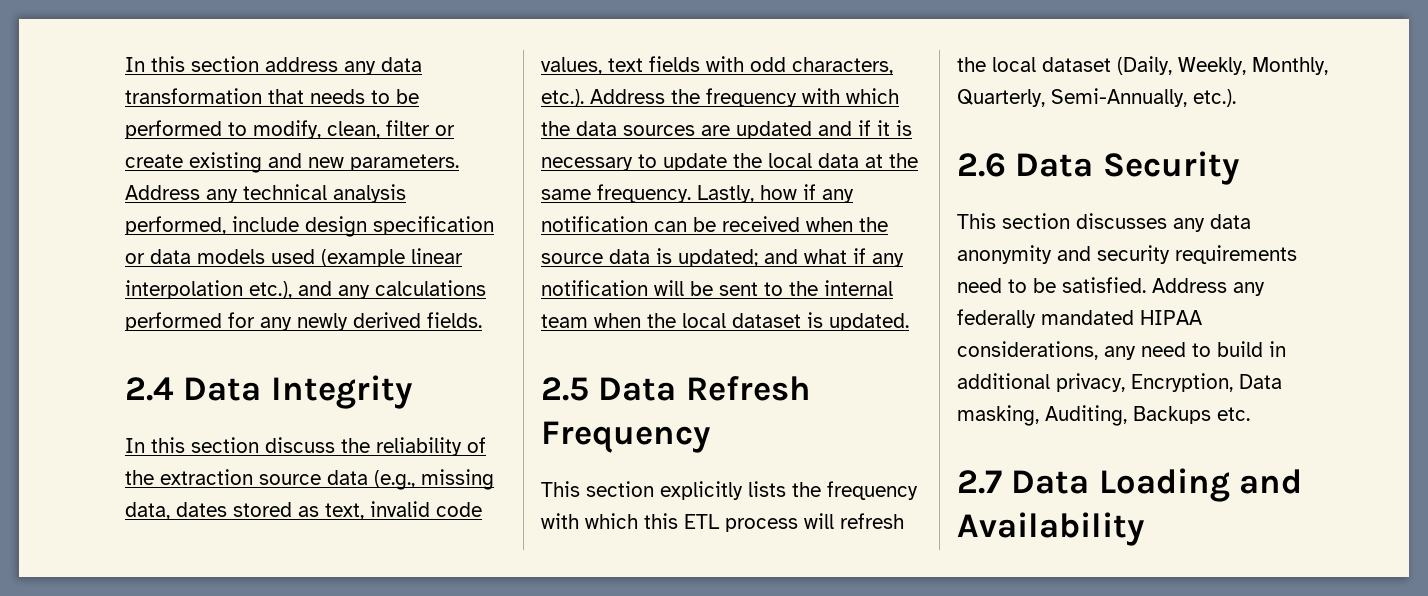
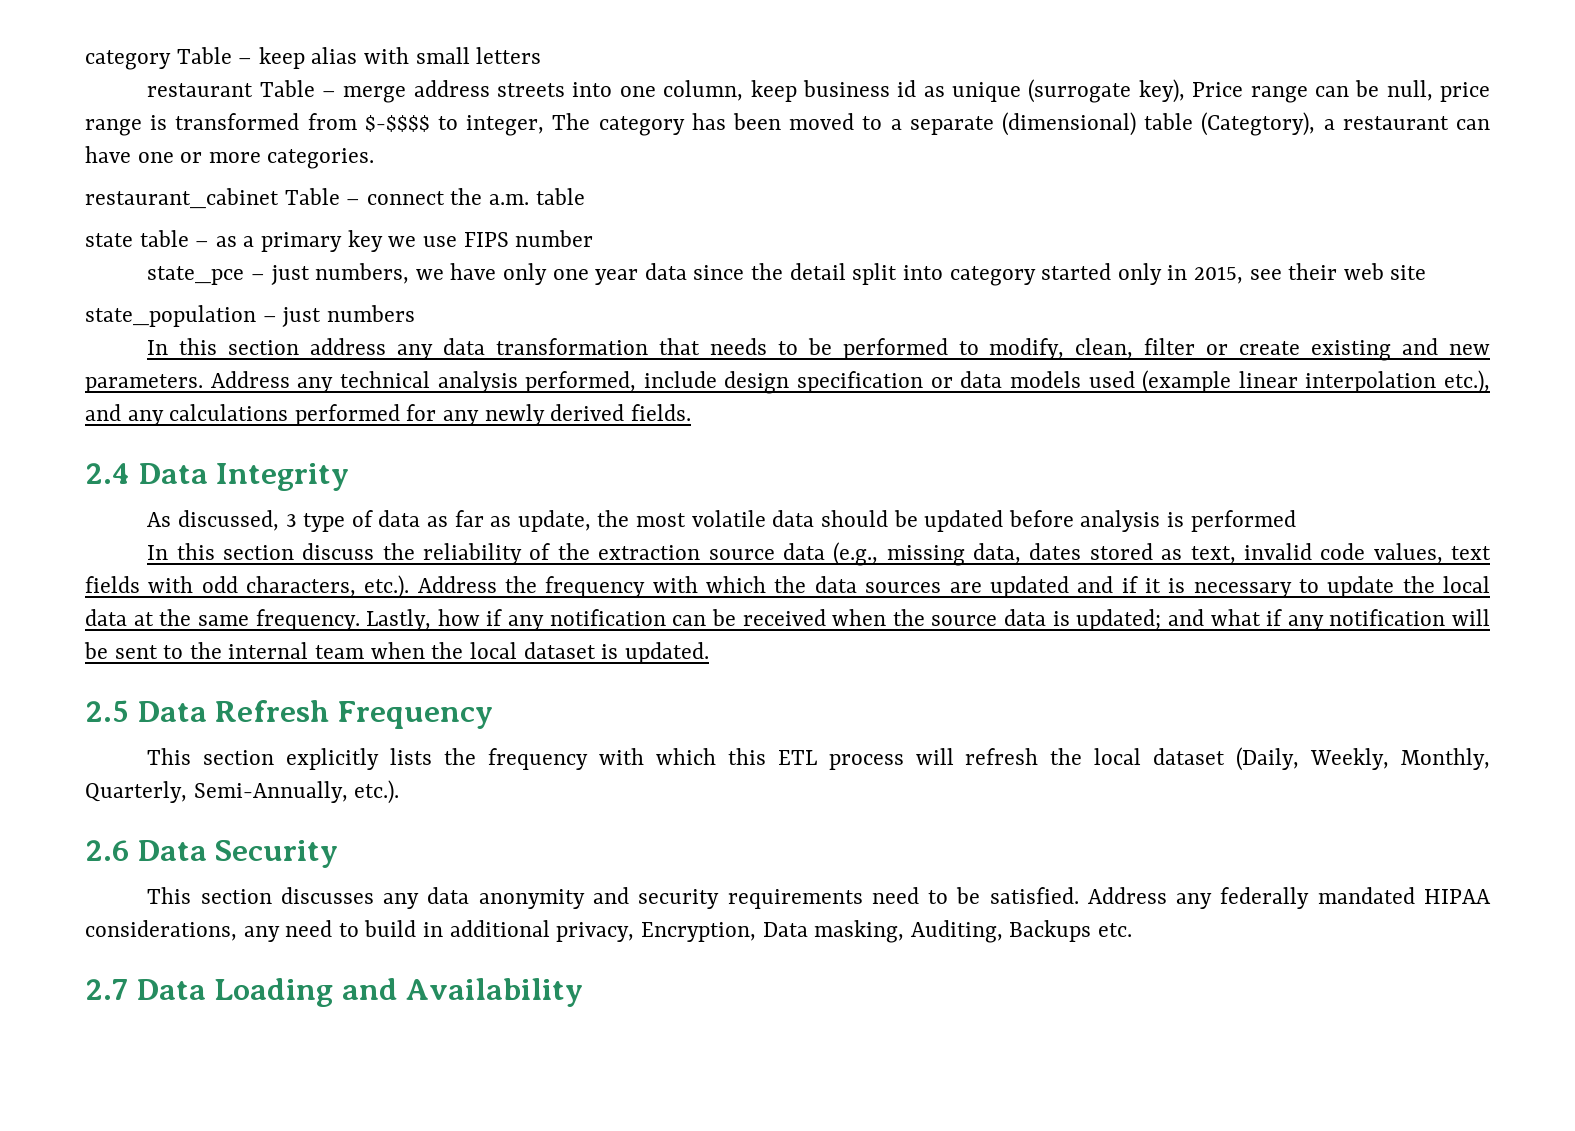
(125, 64) none -> [85,47,542,70] [147,79,1491,103] [85,112,1491,136] [85,146,375,169] [85,188,585,209] [85,230,594,252] [147,263,1427,286] [85,305,415,327] category Table – keep alias with small letters // restaurant Table – merge address streets into one column, keep business id as unique (surrogate key), Price range can be null, price range is transformed from $-$$$$ to integer, The category has been moved to a separate (dimensional) table (Categtory), a restaurant can have one or more categories. // restaurant_cabinet Table – connect the a.m. table // state table – as a primary key we use FIPS number // state_pce – just numbers, we have only one year data since the detail split into category started only in 2015, see their web site // state_population – just numbers //
(412, 392) none -> [147,510,1296,532] // As discussed, 3 type of data as far as update, the most volatile data should be updated before analysis is performed

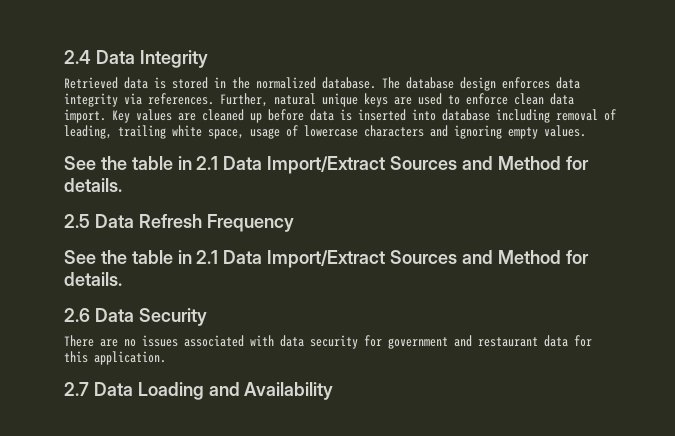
[85,47,542,70] [147,79,1491,103] [85,112,1491,136] [85,146,375,169] [85,188,585,209] [85,230,594,252] [147,263,1427,286] [85,305,415,327] [147,338,1491,361] [85,370,1490,394] [85,404,691,426] [85,463,350,491] [147,510,1296,532] [147,542,1492,566] [85,575,1490,599] [85,609,1490,631] [84,642,709,664] [85,700,493,729] [147,747,1491,771] [85,780,400,804] [85,840,339,868] [147,887,1491,909] [85,920,1132,943] category Table – keep alias with small letters // restaurant Table – merge address streets into one column, keep business id as unique (surrogate key), Price range can be null, price range is transformed from $-$$$$ to integer, The category has been moved to a separate (dimensional) table (Categtory), a restaurant can have one or more categories. // restaurant_cabinet Table – connect the a.m. table // state table – as a primary key we use FIPS number // state_pce – just numbers, we have only one year data since the detail split into category started only in 2015, see their web site // state_population – just numbers // In this section address any data transformation that needs to be performed to modify, clean, filter or create existing and new parameters. Address any technical analysis performed, include design specification or data models used (example linear interpolation etc.), and any calculations performed for any newly derived fields. // 2.4 Data Integrity // As discussed, 3 type of data as far as update, the most volatile data should be updated before analysis is performed // In this section discuss the reliability of the extraction source data (e.g., missing data, dates stored as text, invalid code values, text fields with odd characters, etc.). Address the frequency with which the data sources are updated and if it is necessary to update the local data at the same frequency. Lastly, how if any notification can be received when the source data is updated; and what if any notification will be sent to the internal team when the local dataset is updated. // 2.5 Data Refresh Frequency // This section explicitly lists the frequency with which this ETL process will refresh the local dataset (Daily, Weekly, Monthly, Quarterly, Semi-Annually, etc.). // 2.6 Data Security // This section discusses any data anonymity and security requirements need to be satisfied. Address any federally mandated HIPAA considerations, any need to build in additional privacy, Encryption, Data masking, Auditing, Backups etc. -> [64,50,208,68] [64,77,580,91] [64,93,574,107] [64,109,616,123] [64,125,586,139] [64,156,589,174] [64,178,122,192] [64,214,294,232] [64,250,589,268] [64,272,122,286] [64,308,207,326] [64,335,592,349] [64,351,166,365] 2.4 Data Integrity // Retrieved data is stored in the normalized database. The database design enforces data integrity via references. Further, natural unique keys are used to enforce clean data import. Key values are cleaned up before data is inserted into database including removal of leading, trailing white space, usage of lowercase characters and ignoring empty values. // See the table in 2.1 Data Import/Extract Sources and Method for details. // 2.5 Data Refresh Frequency // See the table in 2.1 Data Import/Extract Sources and Method for details. // 2.6 Data Security // There are no issues associated with data security for government and restaurant data for this application.

